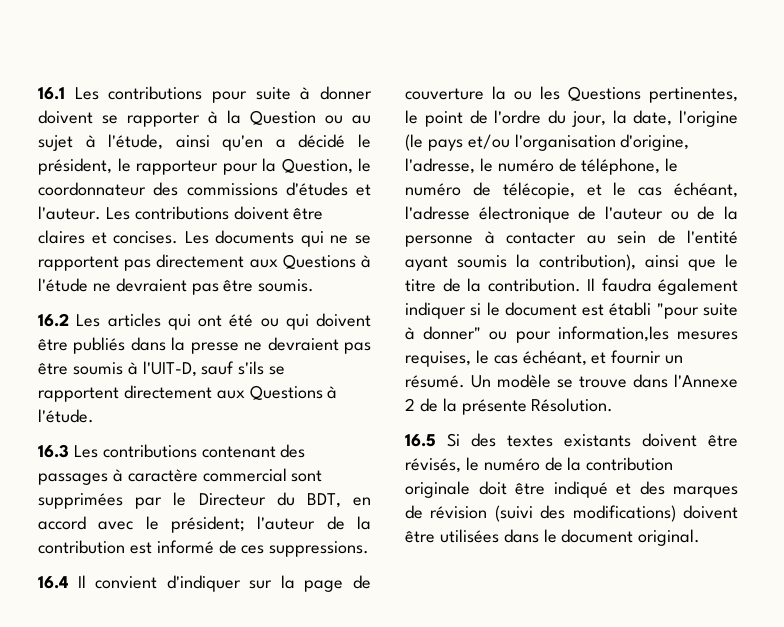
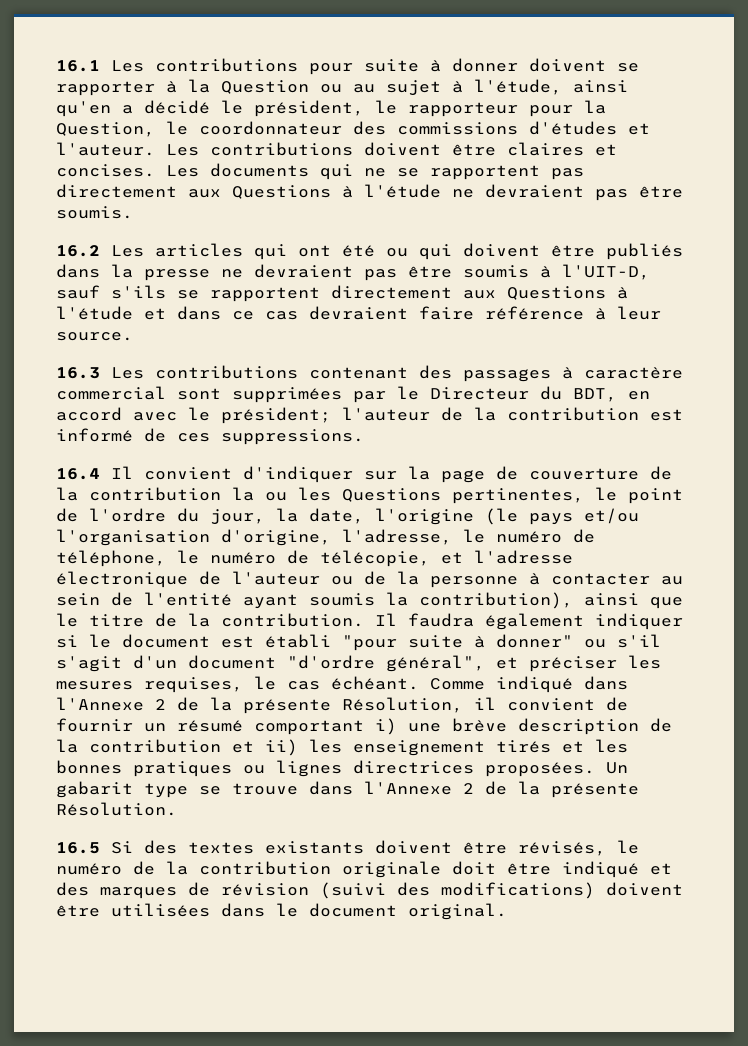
[38,409,94,423] l'étude. -> [56,306,661,320] [56,332,133,341] l'étude et dans ce cas devraient faire référence à leur source.
(484, 94) none -> [650,466,672,480] [56,487,221,501] de la contribution
[613,182,738,198] le cas échéant, -> (463, 558) none
[515,326,738,343] [405,350,684,367] [405,374,551,388] pour information,les mesures requises, le cas échéant, et fournir un résumé. Un modèle -> [617,634,661,648] [56,655,661,672] [56,676,628,693] [56,697,628,714] [56,718,672,735] [56,739,628,756] [56,760,628,777] [56,781,188,798] s'il s'agit d'un document "d'ordre général", et préciser les mesures requises, le cas échéant. Comme indiqué dans l'Annexe 2 de la présente Résolution, il convient de fournir un résumé comportant i) une brève description de la contribution et ii) les enseignement tirés et les bonnes pratiques ou lignes directrices proposées. Un gabarit type

